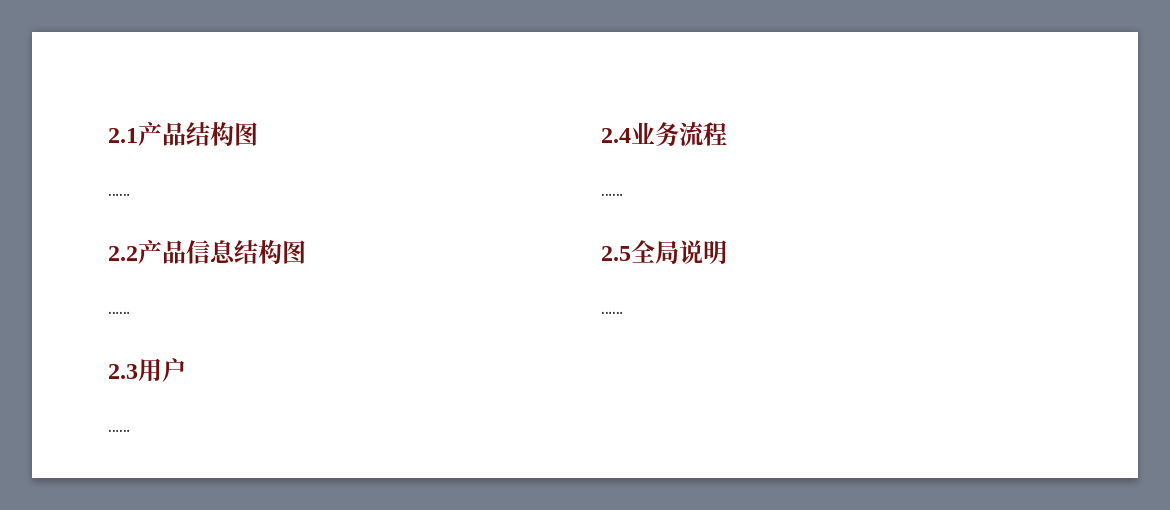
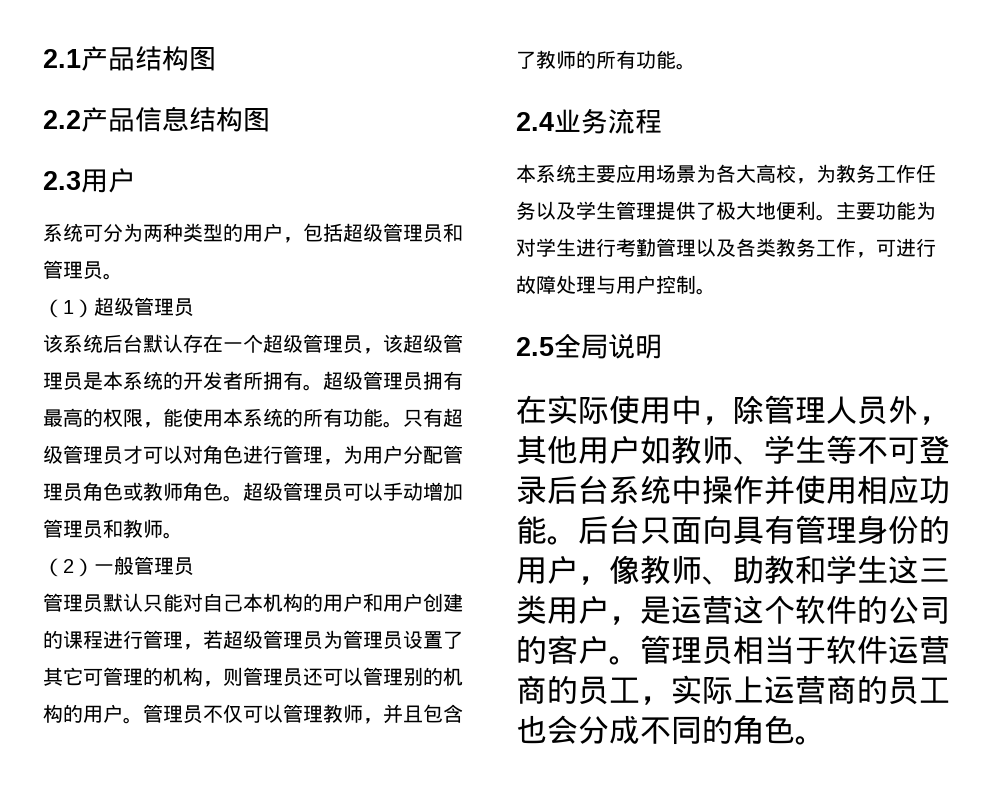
[108,193,130,196] // …… -> (216, 59) none
[108,311,130,314] // …… -> (270, 120) none
[108,429,130,432] [601,122,727,147] [601,193,623,196] [601,240,727,264] [601,311,623,314] …… // 2.4业务流程 // …… // 2.5全局说明 // …… -> [43,223,463,243] [43,260,123,280] [43,297,194,318] [43,334,463,354] [43,371,463,391] [43,408,463,428] [43,445,463,465] [43,482,463,502] [43,519,183,539] [43,556,194,577] [43,593,463,613] [43,630,463,650] [43,667,463,687] [43,704,463,724] [516,50,696,70] [516,108,662,134] [516,164,936,184] [516,201,936,221] [516,238,936,258] [516,275,716,295] [516,333,662,359] [516,395,950,425] [516,435,950,465] [516,475,950,505] [516,515,950,545] [516,555,950,585] [516,595,950,625] [516,635,950,665] [516,675,950,705] [516,715,826,745] 系统可分为两种类型的用户，包括超级管理员和管理员。 // （1）超级管理员 // 该系统后台默认存在一个超级管理员，该超级管理员是本系统的开发者所拥有。超级管理员拥有最高的权限，能使用本系统的所有功能。只有超级管理员才可以对角色进行管理，为用户分配管理员角色或教师角色。超级管理员可以手动增加管理员和教师。 // （2）一般管理员 // 管理员默认只能对自己本机构的用户和用户创建的课程进行管理，若超级管理员为管理员设置了其它可管理的机构，则管理员还可以管理别的机构的用户。管理员不仅可以管理教师，并且包含了教师的所有功能。 // 2.4业务流程 // 本系统主要应用场景为各大高校，为教务工作任务以及学生管理提供了极大地便利。主要功能为对学生进行考勤管理以及各类教务工作，可进行故障处理与用户控制。 // 2.5全局说明 // 在实际使用中，除管理人员外，其他用户如教师、学生等不可登录后台系统中操作并使用相应功能。后台只面向具有管理身份的用户，像教师、助教和学生这三类用户，是运营这个软件的公司的客户。管理员相当于软件运营商的员工，实际上运营商的员工也会分成不同的角色。

